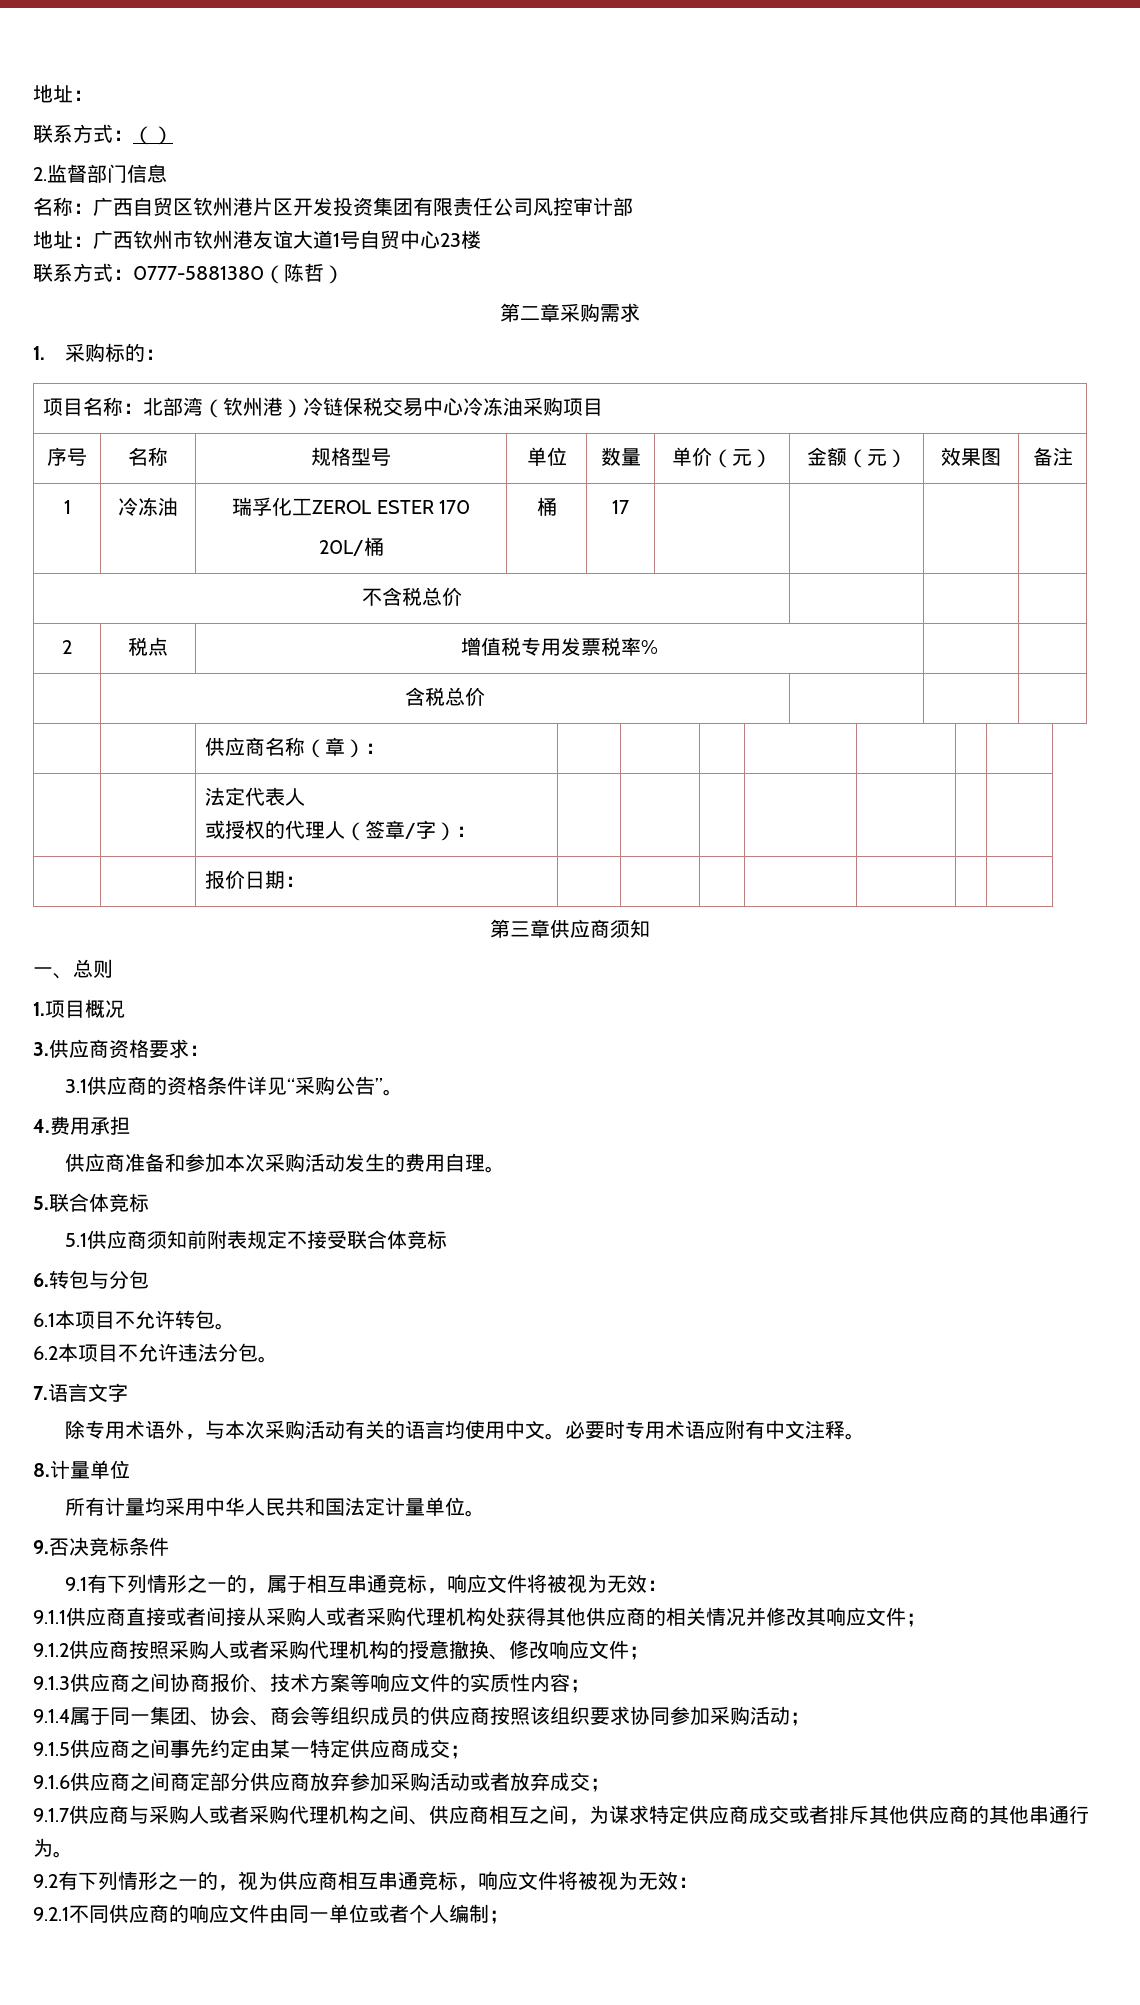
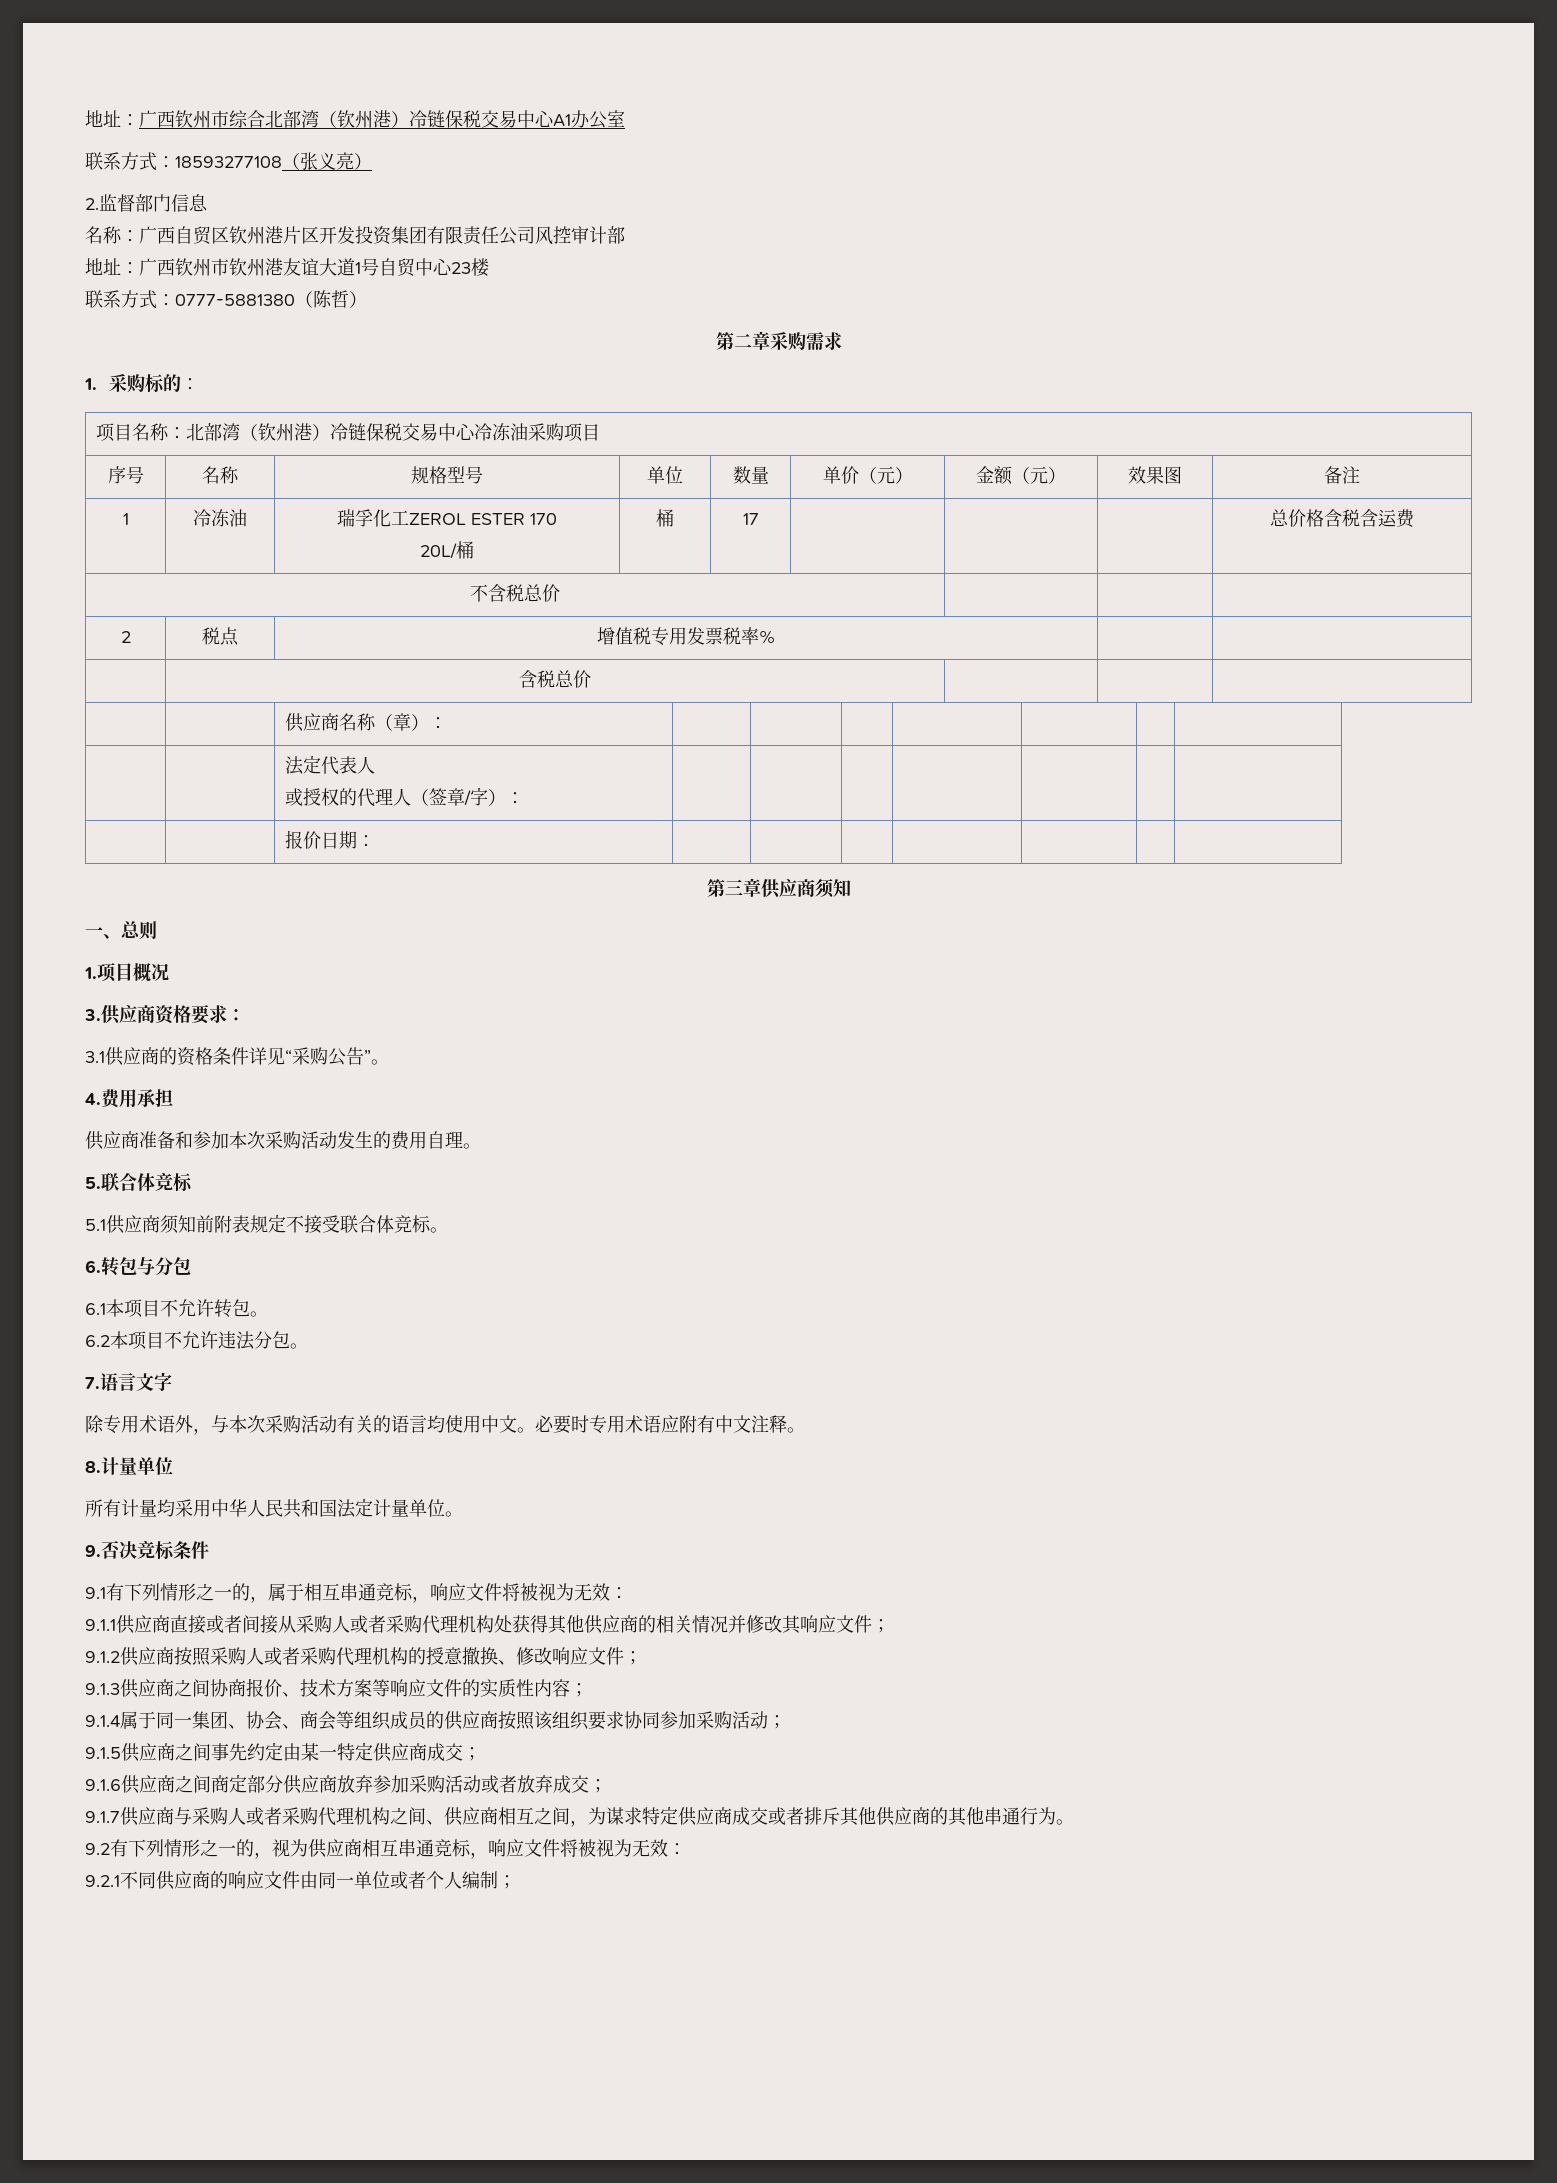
[33,84,93,103] [33,124,153,145] 地址： // 联系方式：（ -> [85,110,625,129] [85,152,354,171] 地址：广西钦州市综合北部湾（钦州港）冷链保税交易中心A1办公室 // 联系方式：18593277108（张义亮
(629, 507) none -> [1270,509,1415,528] 总价格含税含运费
(447, 1239) none -> [430,1227,448,1233] 。

